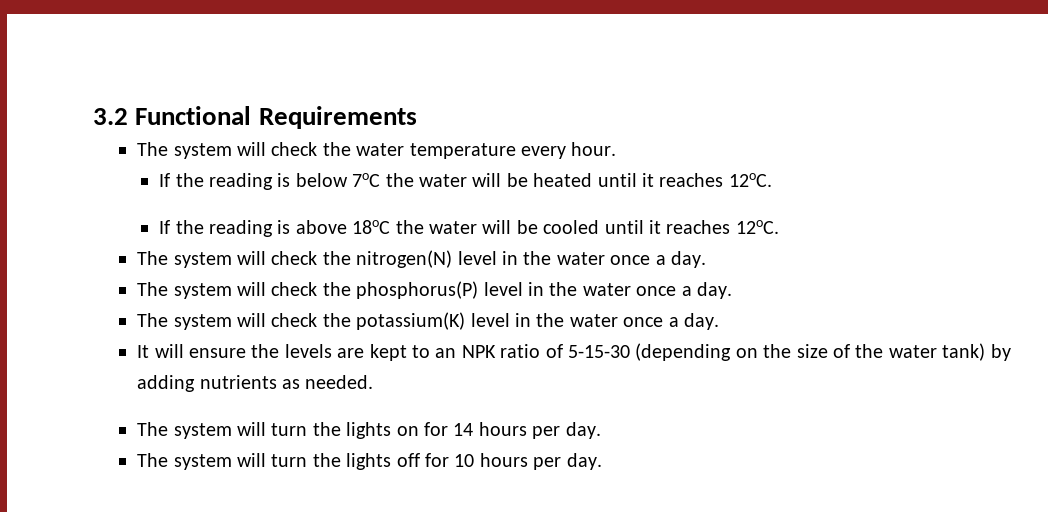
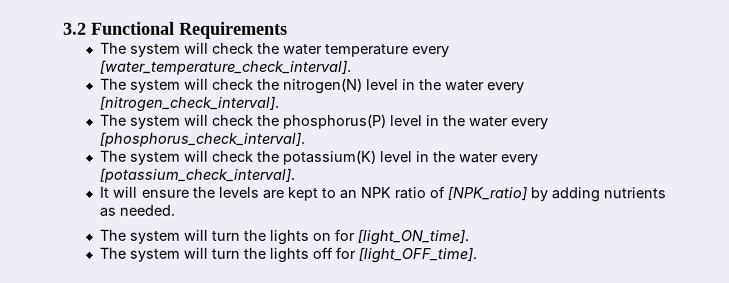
[571,142,617,156] [159,173,772,190] [159,220,779,237] hour. // If the reading is below 7oC the water will be heated until it reaches 12oC. // If the reading is above 18oC the water will be cooled until it reaches 12oC. -> [100,59,353,75] [water_temperature_check_interval].
[610,251,706,268] once a day. -> [487,82,526,94] [100,95,281,112] every [nitrogen_check_interval].
[636,282,732,299] once a day. -> [511,118,550,130] [99,131,307,147] every [phosphorus_check_interval].
[623,313,719,330] once a day. -> [500,154,539,166] [99,167,296,183] every [potassium_check_interval].
[567,343,986,361] 5-15-30 (depending on the size of the water tank) -> [446,186,527,201] [NPK_ratio]
[453,422,601,439] 14 hours per day. -> [357,228,470,246] [light_ON_time].
[454,453,602,470] 10 hours per day. -> [358,246,478,264] [light_OFF_time].

